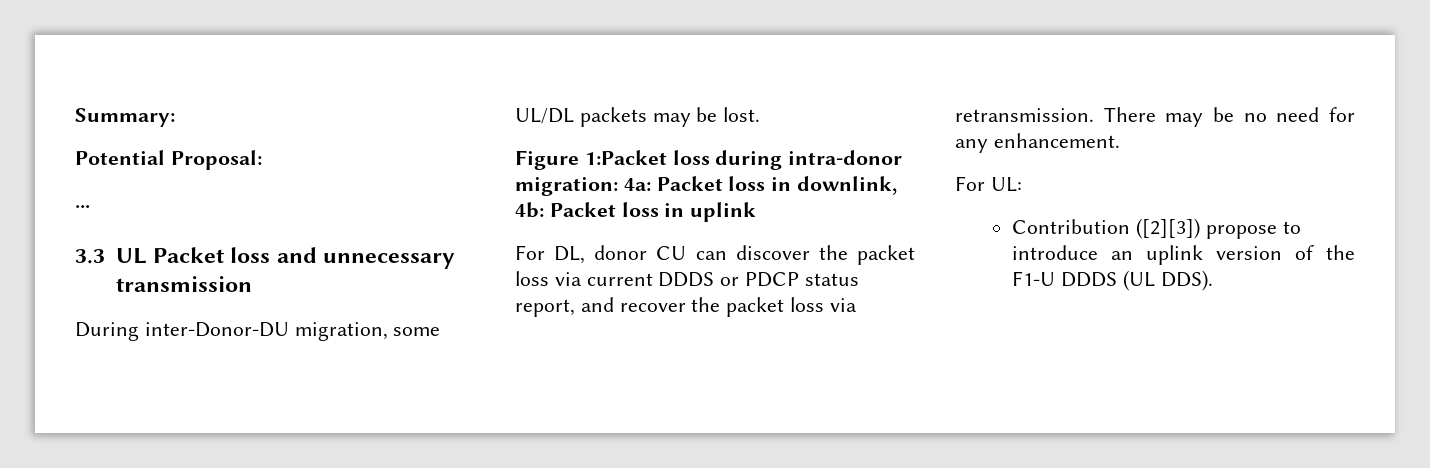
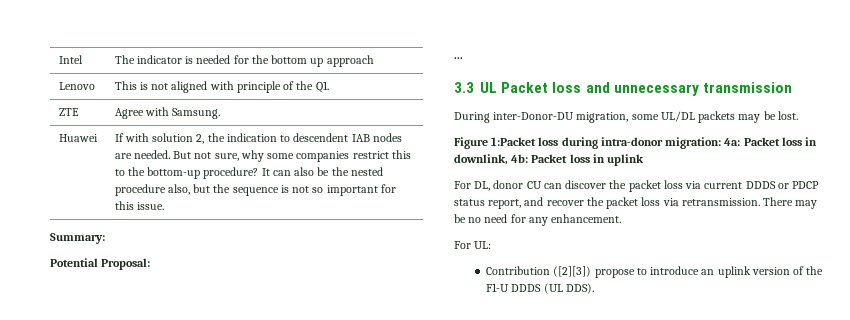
(75, 117) none -> [58,55,83,64] [114,55,374,67] [58,82,95,90] [114,81,329,93] [58,108,79,116] [114,107,221,119] [58,134,98,142] [114,133,402,144] [114,150,411,162] [114,167,383,179] [114,184,396,196] [114,201,164,210] Intel | The indicator is needed for the bottom up approach // Lenovo | This is not aligned with principle of the Q1. // ZTE | Agree with Samsung. // Huawei | If with solution 2, the indication to descendent IAB nodes are needed. But not sure, why some companies restrict this to the bottom-up procedure? It can also be the nested procedure also, but the sequence is not so important for this issue. //

